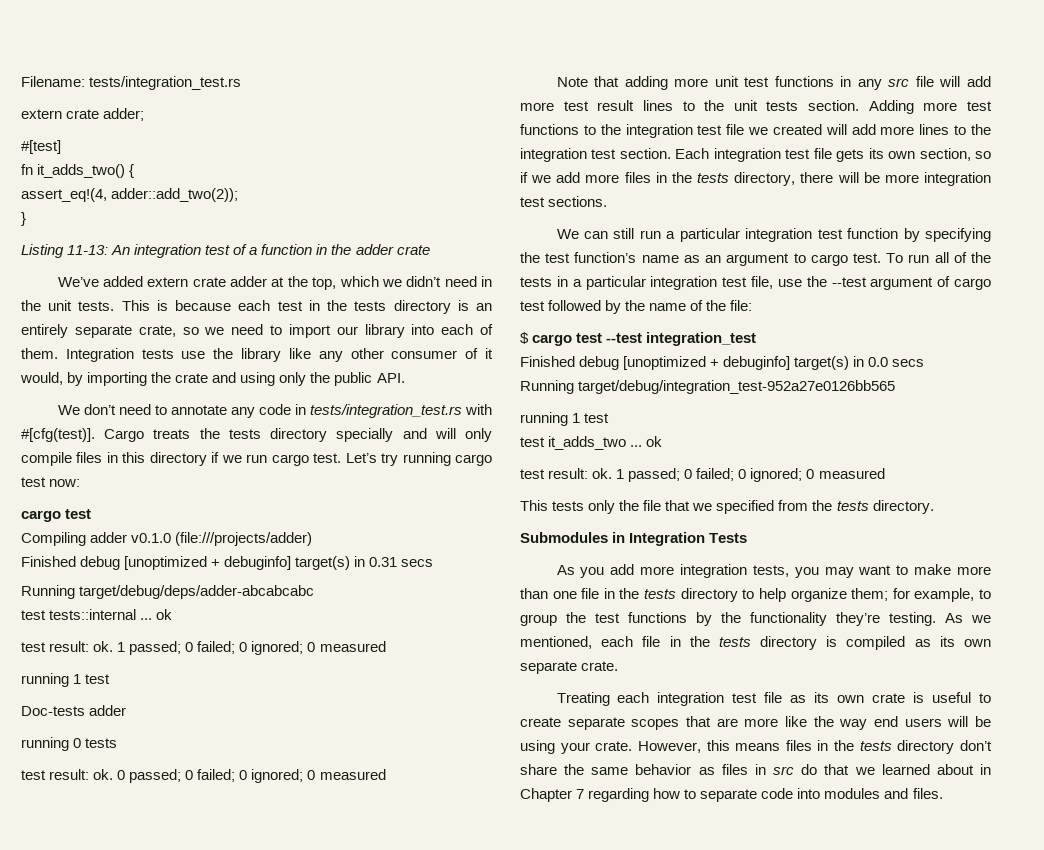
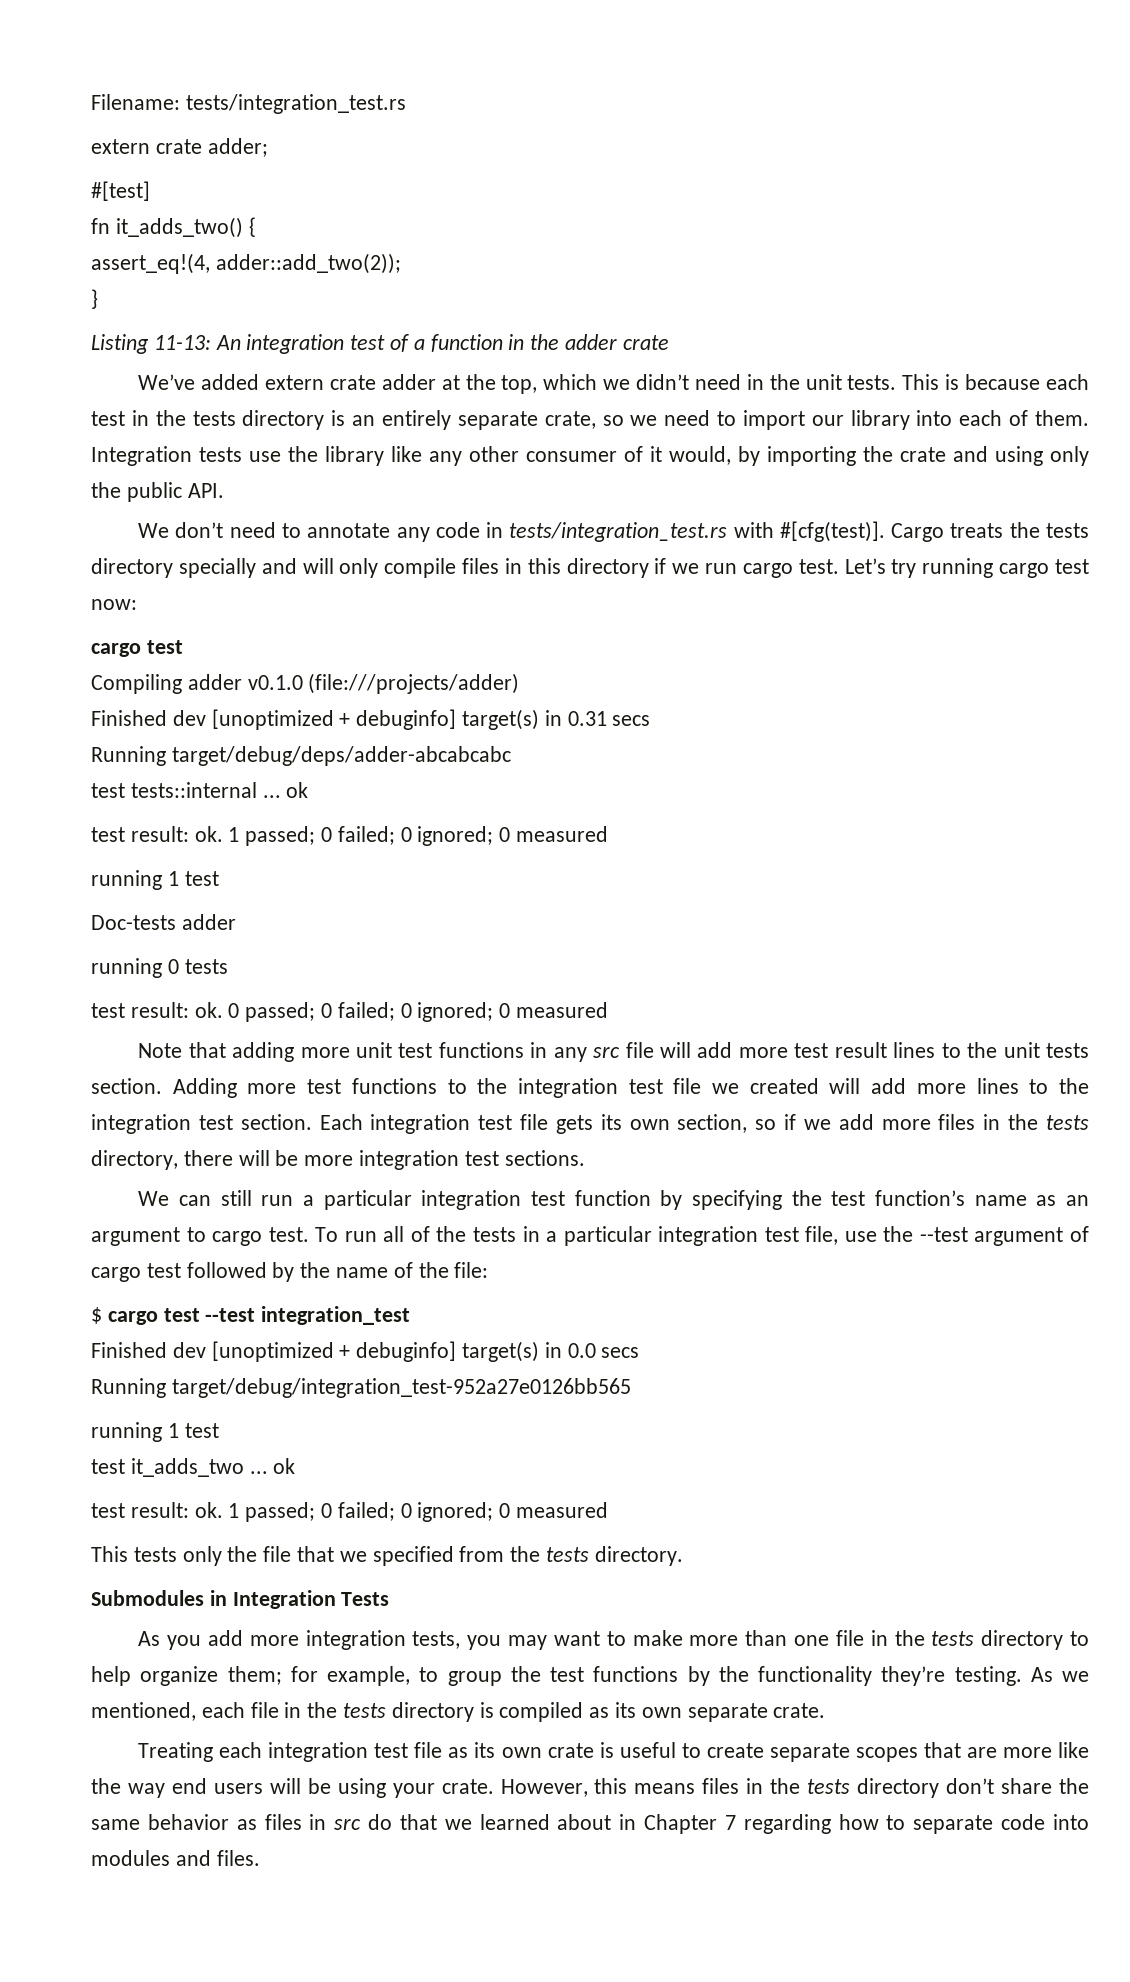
[80,556,121,570] debug -> [172,710,206,726] dev
[579,356,620,370] debug -> [172,1342,206,1358] dev

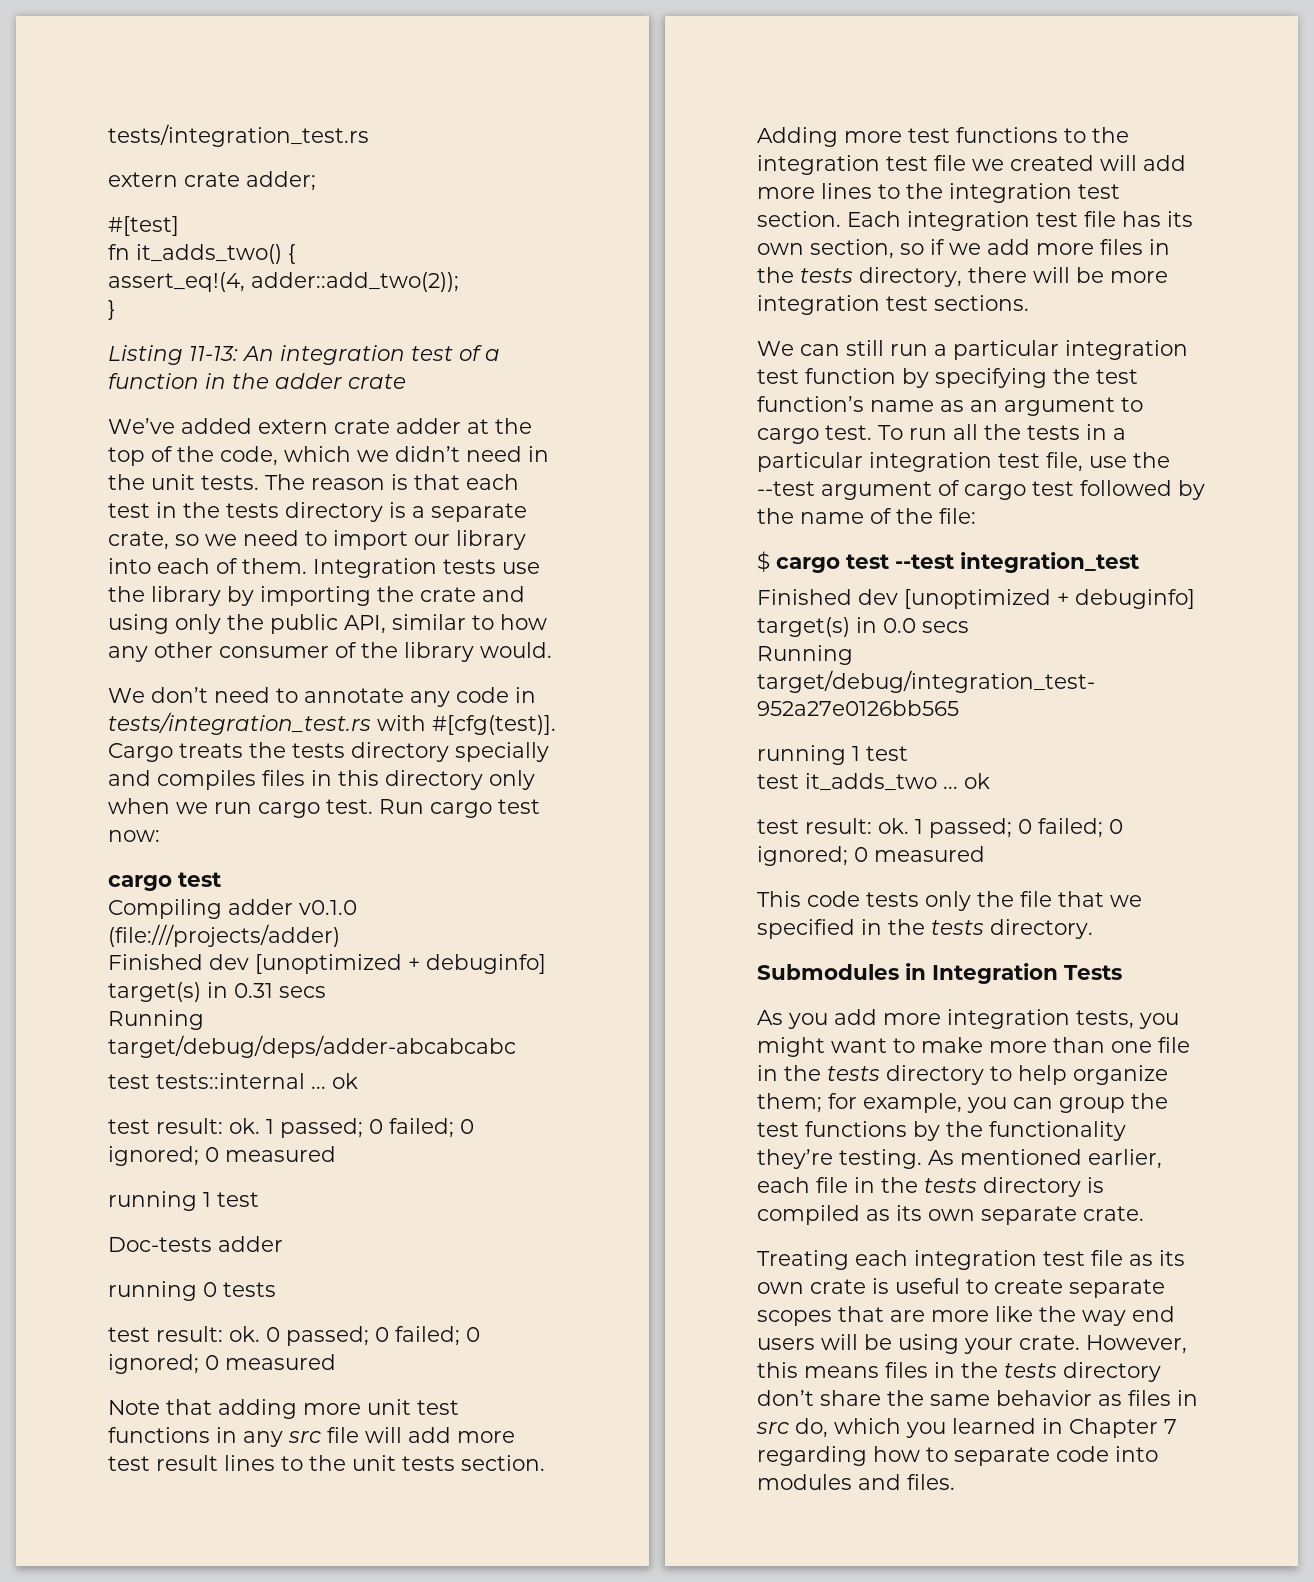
[91,94,180,110] Filename: -> (108, 135) none
[501,375,538,394] top, -> [108,446,278,466] top of the code,
[902,374,1041,390] This is because -> [265,474,460,490] The reason is that
[352,410,451,430] an entirely -> [412,506,425,518] a
[391,446,731,466] like any other consumer of it would, -> (221, 596) none
[187,483,224,498] API. -> [344,614,547,634] [108,642,552,662] API, similar to how any other consumer of the library would.
[302,558,457,578] will only compile -> [157,770,256,790] compiles
[654,558,667,574] if -> [489,770,535,790] [108,798,170,814] only when
[844,558,994,578] Let’s try running -> [379,799,424,814] Run
[555,1115,593,1134] gets -> [1122,211,1161,227] has
[410,1226,430,1242] of -> (978, 432) none
(128, 1554) none -> [807,891,860,907] code
[459,1546,505,1562] from -> [861,919,882,935] in
[508,1635,548,1650] may -> [757,1037,825,1057] might
[419,1667,439,1682] to -> [967,1097,1053,1113] you can
[1062,1671,1089,1682] [91,1702,196,1721] we mentioned, -> [960,1149,1162,1169] mentioned earlier,
[368,1814,612,1830] do that we learned about -> [795,1418,1036,1438] do, which you learned

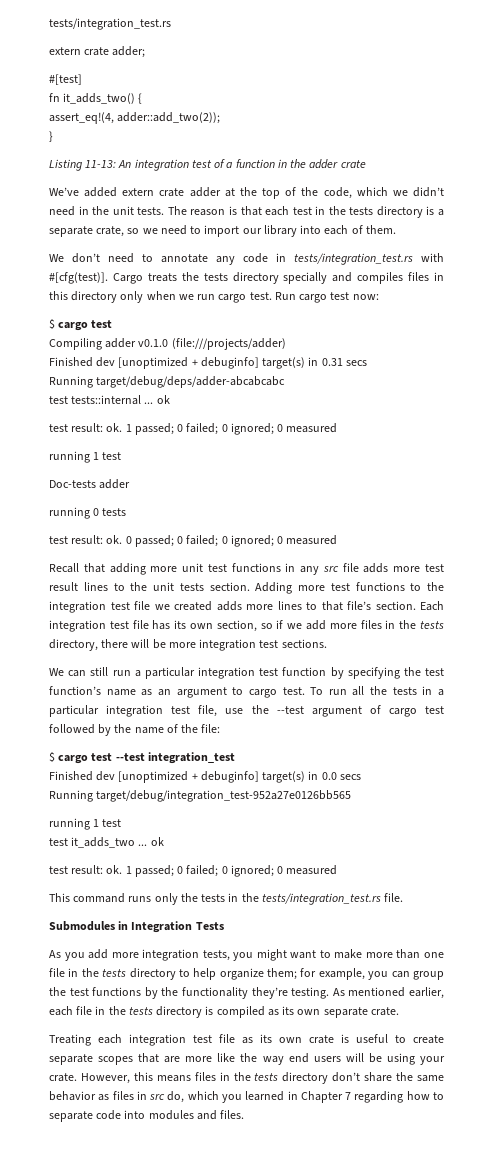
[313,558,540,578] [108,586,525,606] [108,614,547,634] [108,642,552,662] Integration tests use the library by importing the crate and using only the public API, similar to how any other consumer of the library would. -> (396, 229) none
(160, 836) none -> [49,319,55,329] $
[108,1400,160,1415] Note -> [49,563,79,573] Recall
[365,1427,451,1443] will add -> [363,563,389,573] adds
[1100,155,1186,171] will add -> [216,601,242,611] adds
[906,183,1120,203] the integration test -> [321,601,371,611] that file’s
[807,891,1142,911] [757,919,1093,939] code tests only the file that we specified in the tests directory. -> [73,893,404,905] command runs only the tests in the tests/integration_test.rs file.

